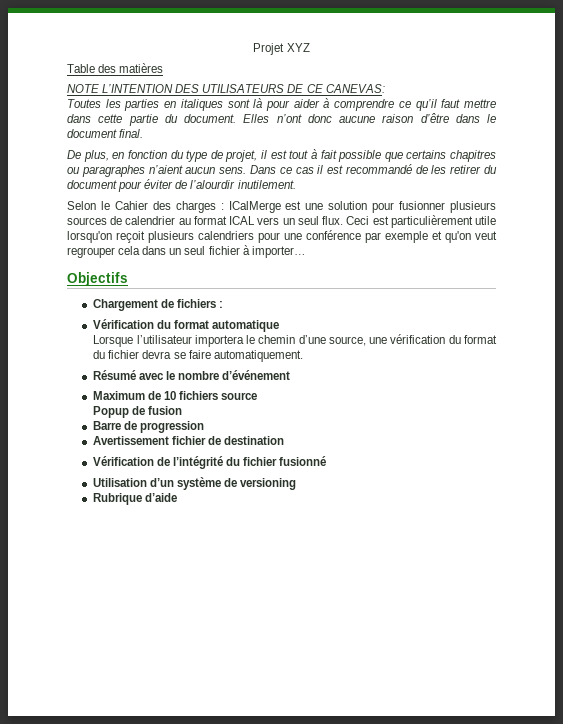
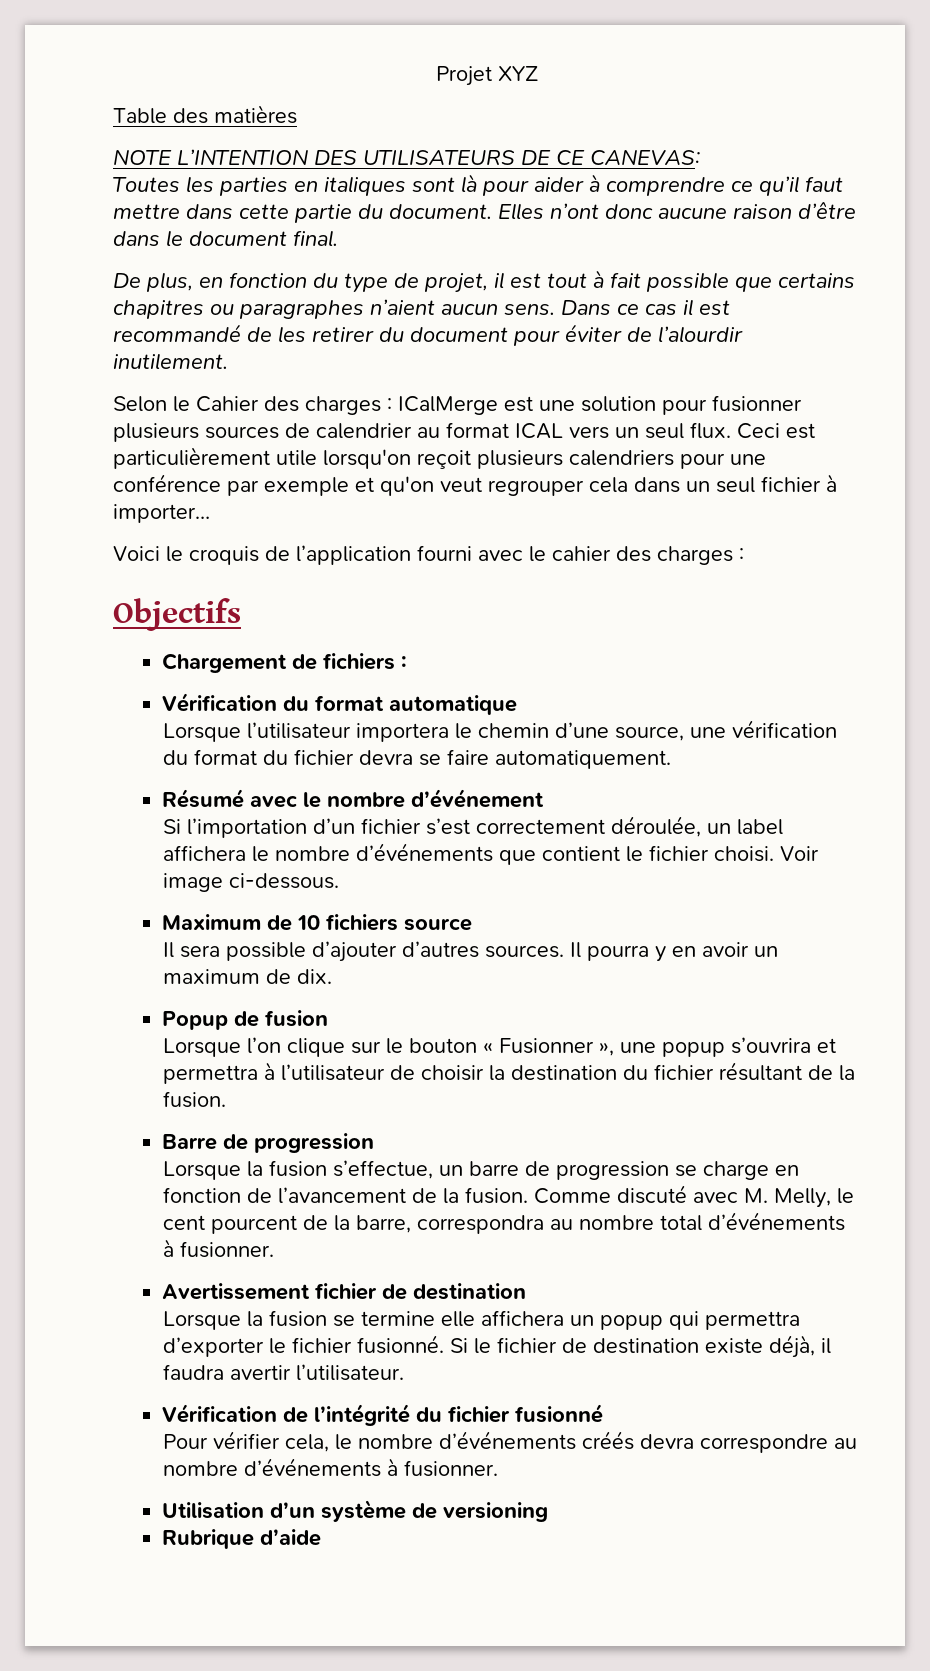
(306, 252) none -> [113,545,744,565] // Voici le croquis de l’application fourni avec le cahier des charges :
(291, 375) none -> [163,816,784,838] [163,843,820,865] [163,873,340,892] // Si l’importation d’un fichier s’est correctement déroulée, un label affichera le nombre d’événements que contient le fichier choisi. Voir image ci-dessous.
[93,406,183,418] [92,421,204,433] [92,436,285,445] Popup de fusion // Barre de progression // Avertissement fichier de destination -> [163,941,779,962] [163,969,333,984] [162,1010,329,1030] [163,1037,837,1057] [163,1062,856,1084] [163,1091,227,1108] [162,1133,375,1153] [163,1160,800,1180] [163,1185,855,1208] [163,1212,846,1234] [163,1239,275,1258] [162,1283,527,1300] [163,1310,801,1330] [163,1335,832,1358] [163,1364,405,1381] Il sera possible d’ajouter d’autres sources. Il pourra y en avoir un maximum de dix. // Popup de fusion // Lorsque l’on clique sur le bouton « Fusionner », une popup s’ouvrira et permettra à l’utilisateur de choisir la destination du fichier résultant de la fusion. // Barre de progression // Lorsque la fusion s’effectue, un barre de progression se charge en fonction de l’avancement de la fusion. Comme discuté avec M. Melly, le cent pourcent de la barre, correspondra au nombre total d’événements à fusionner. // Avertissement fichier de destination // Lorsque la fusion se termine elle affichera un popup qui permettra d’exporter le fichier fusionné. Si le fichier de destination existe déjà, il faudra avertir l’utilisateur.
(327, 461) none -> [163,1431,858,1453] [163,1458,499,1477] // Pour vérifier cela, le nombre d’événements créés devra correspondre au nombre d’événements à fusionner.

